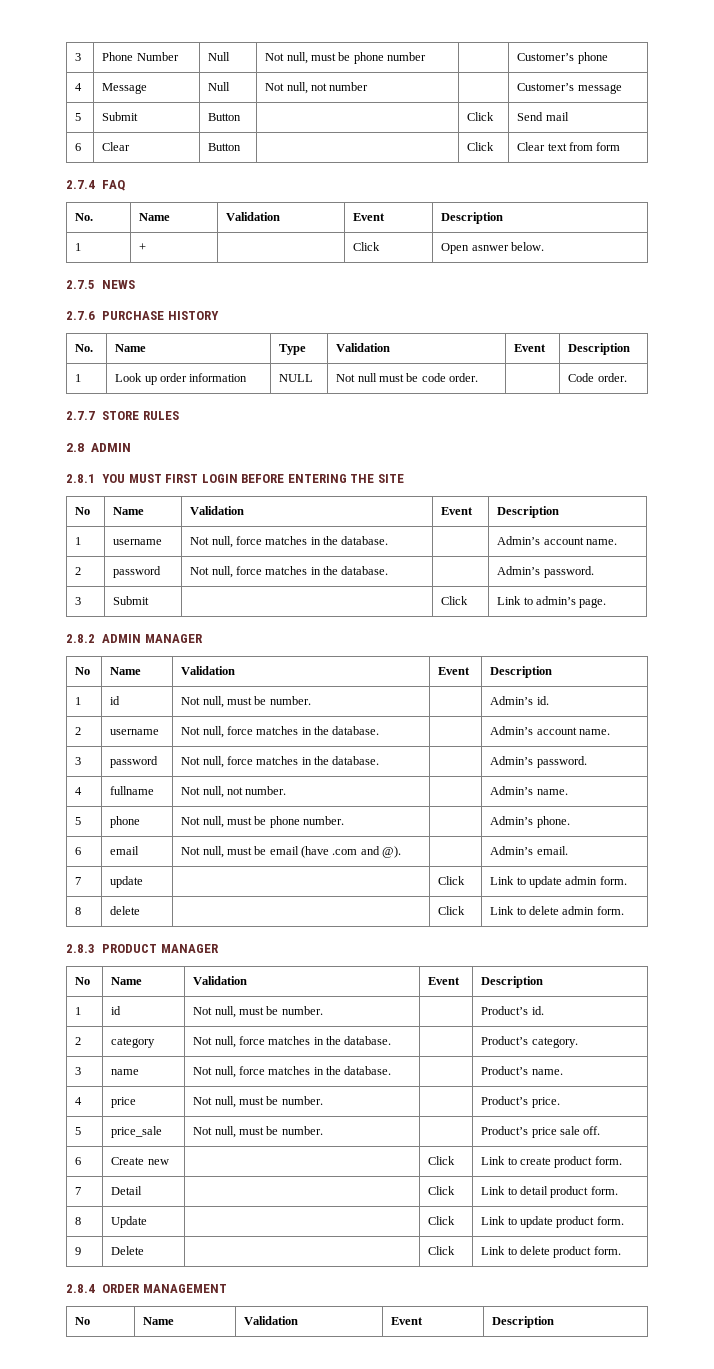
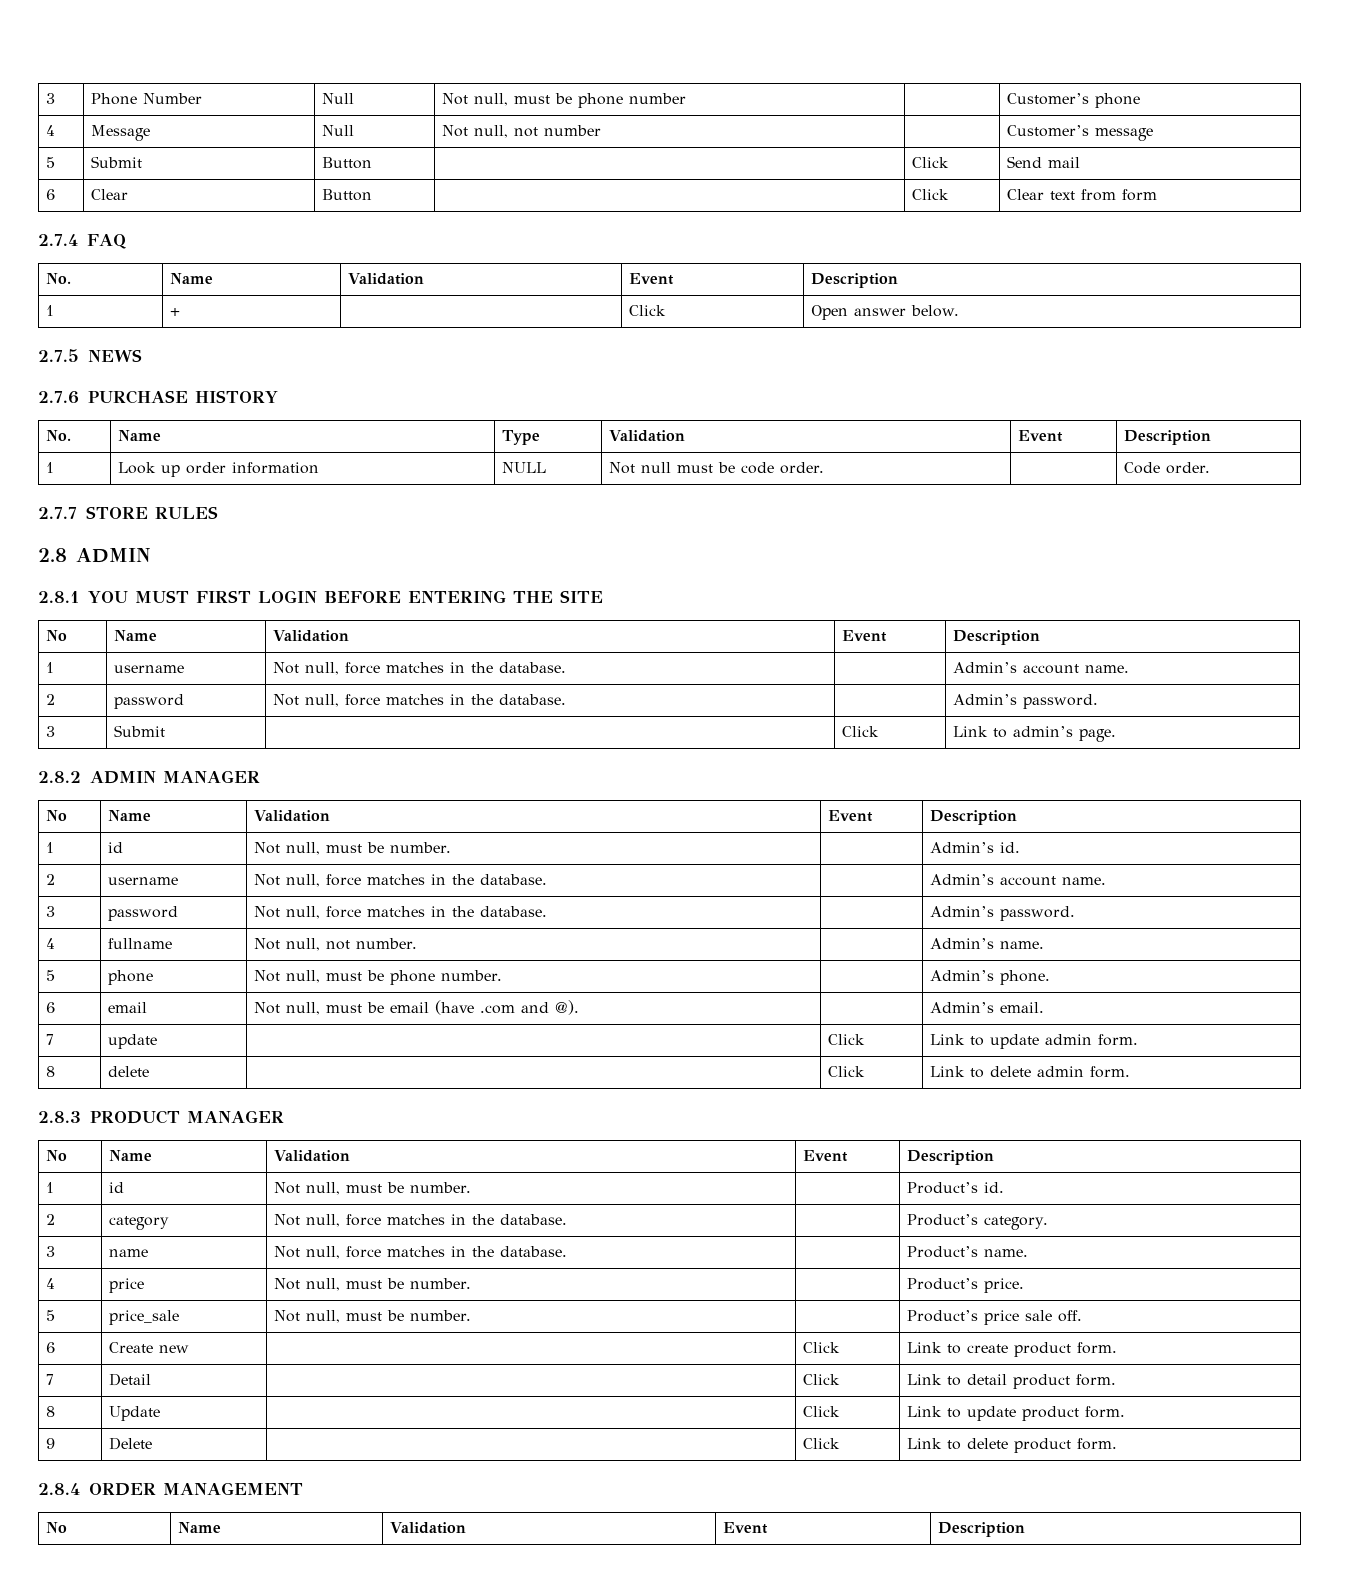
[471,245,509,251] asnwer -> [853,308,906,316] answer

